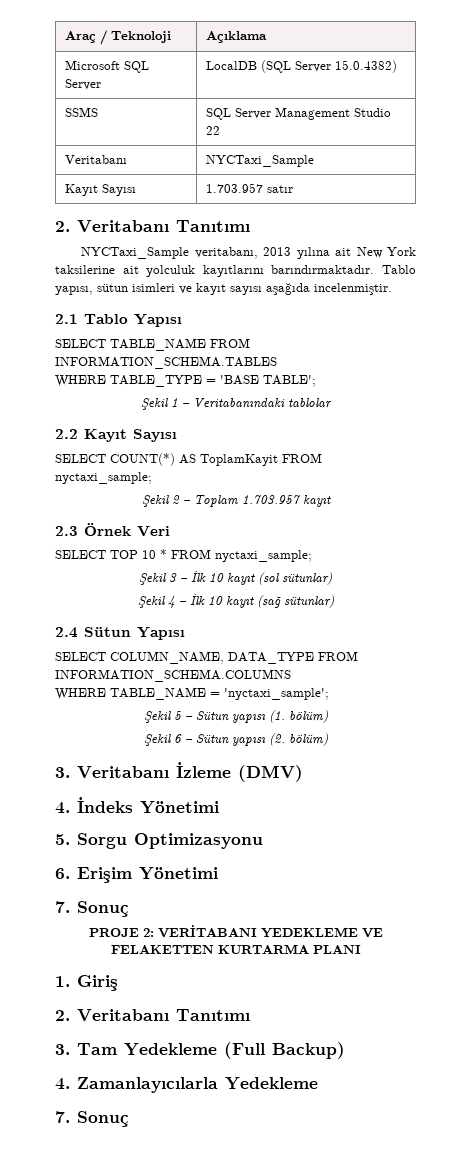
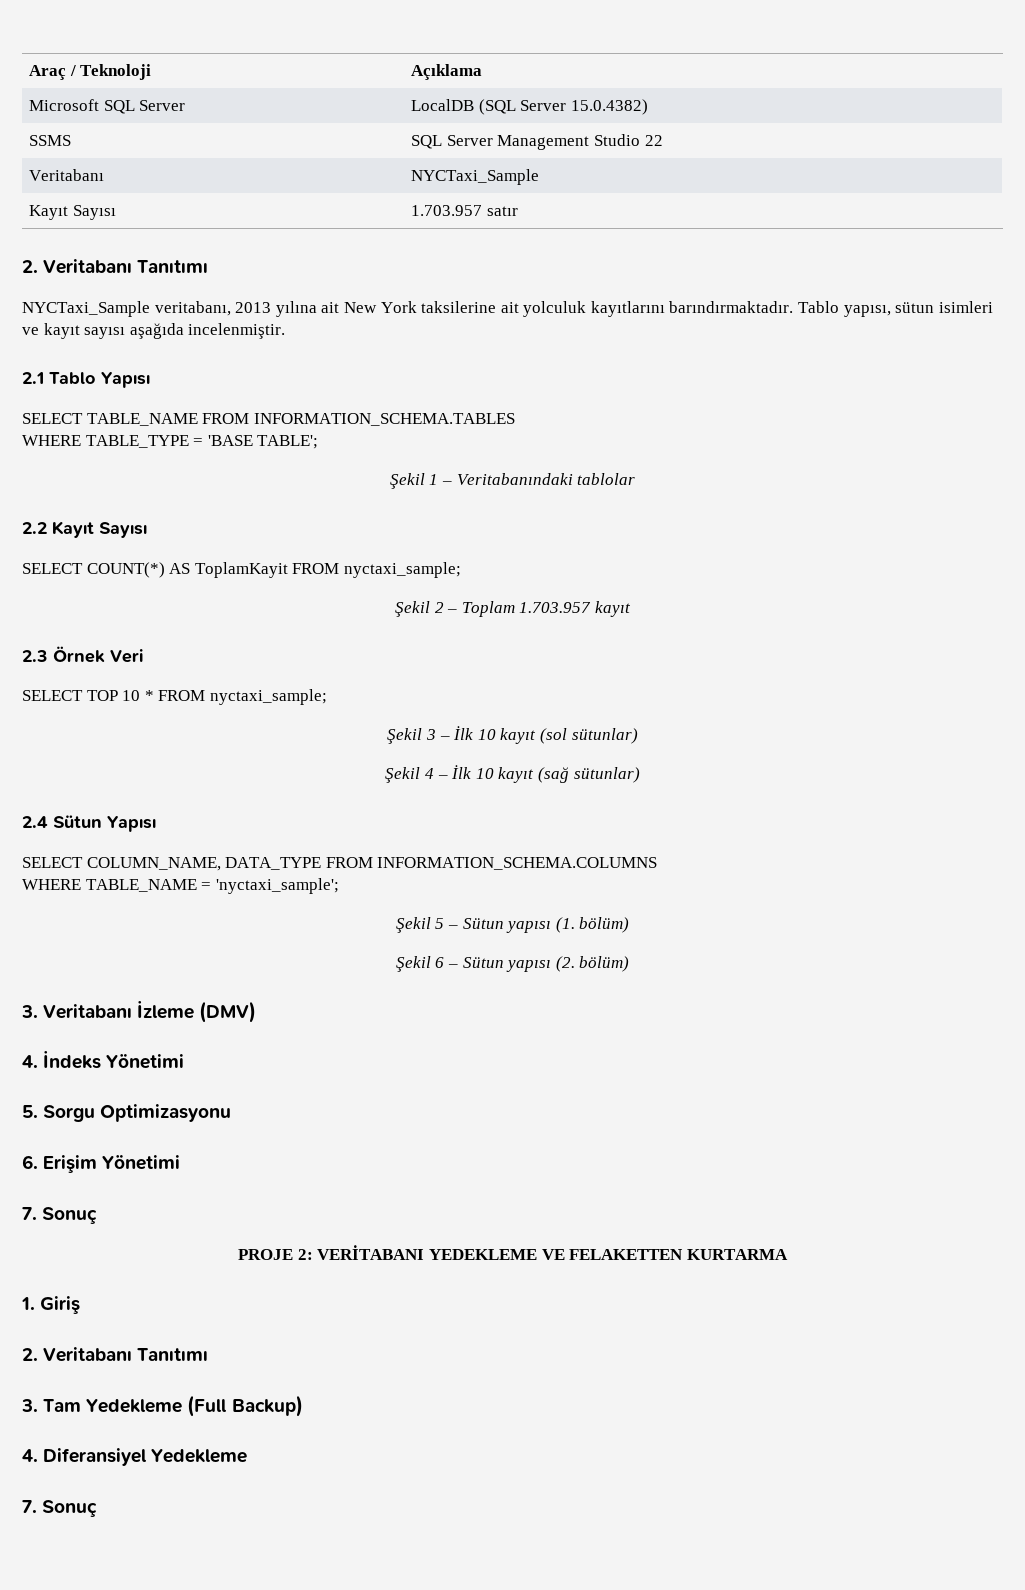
[312,945,361,954] PLANI -> (788, 1254) none
[77,1077,218,1093] Zamanlayıcılarla -> [43,1448,148,1466] Diferansiyel

